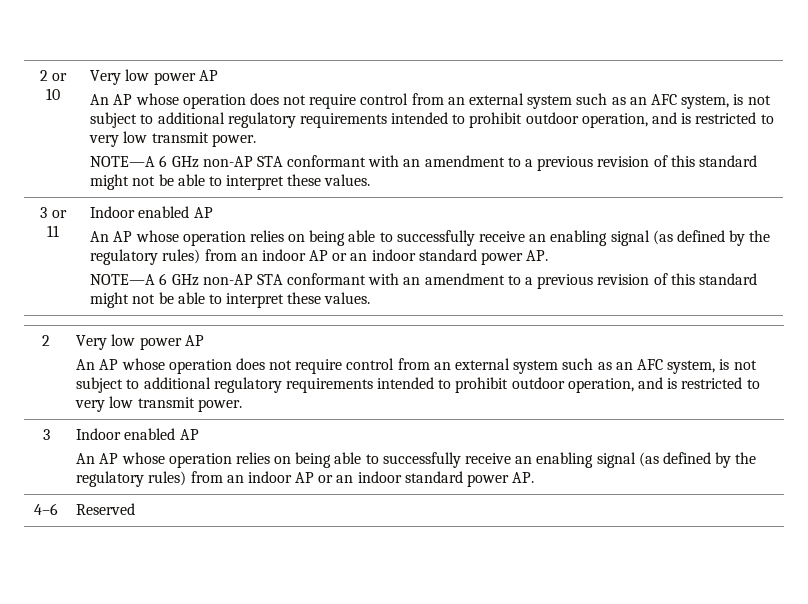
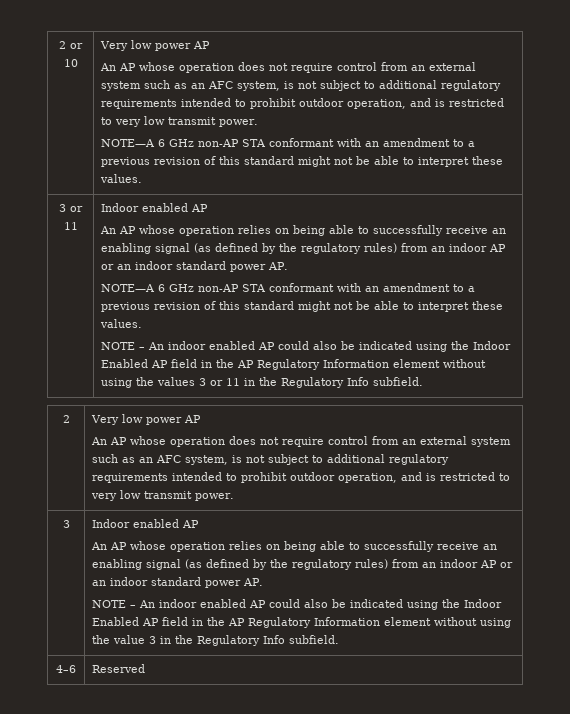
(371, 298) none -> [101,341,512,352] [101,359,487,370] [101,377,424,388] // NOTE – An indoor enabled AP could also be indicated using the Indoor Enabled AP field in the AP Regulatory Information element without using the values 3 or 11 in the Regulatory Info subfield.
(535, 477) none -> [92,599,503,610] [92,617,512,628] [92,635,340,646] // NOTE – An indoor enabled AP could also be indicated using the Indoor Enabled AP field in the AP Regulatory Information element without using the value 3 in the Regulatory Info subfield.

